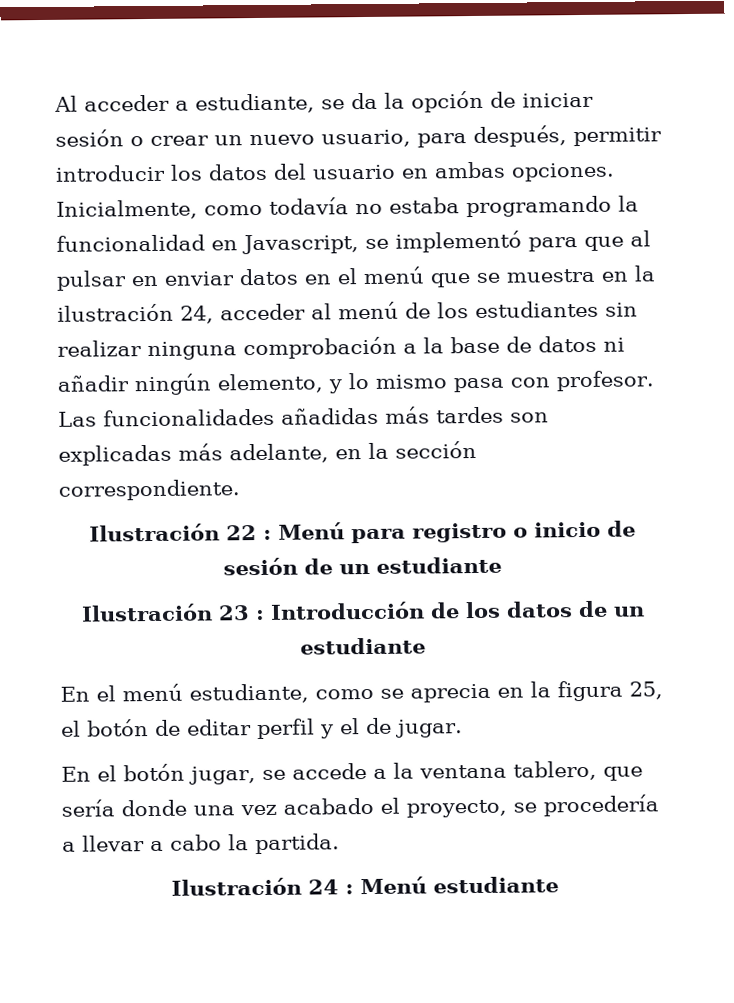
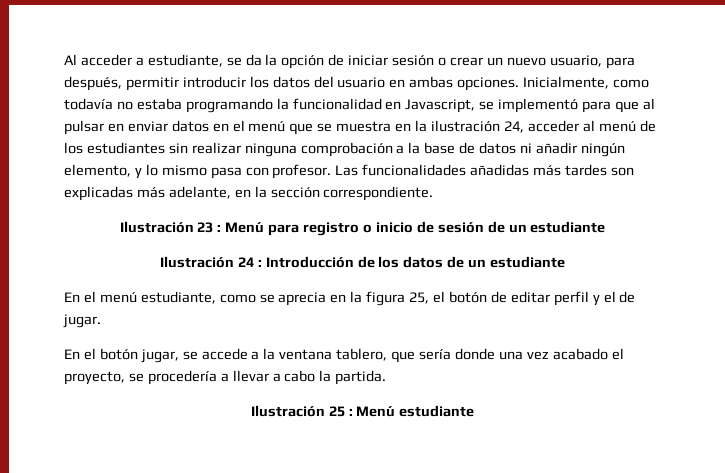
[225,525,257,541] 22 -> [197,222,214,233] 23
[217,605,250,621] 23 -> [237,257,254,267] 24
[308,879,339,895] 24 -> [328,406,345,417] 25

